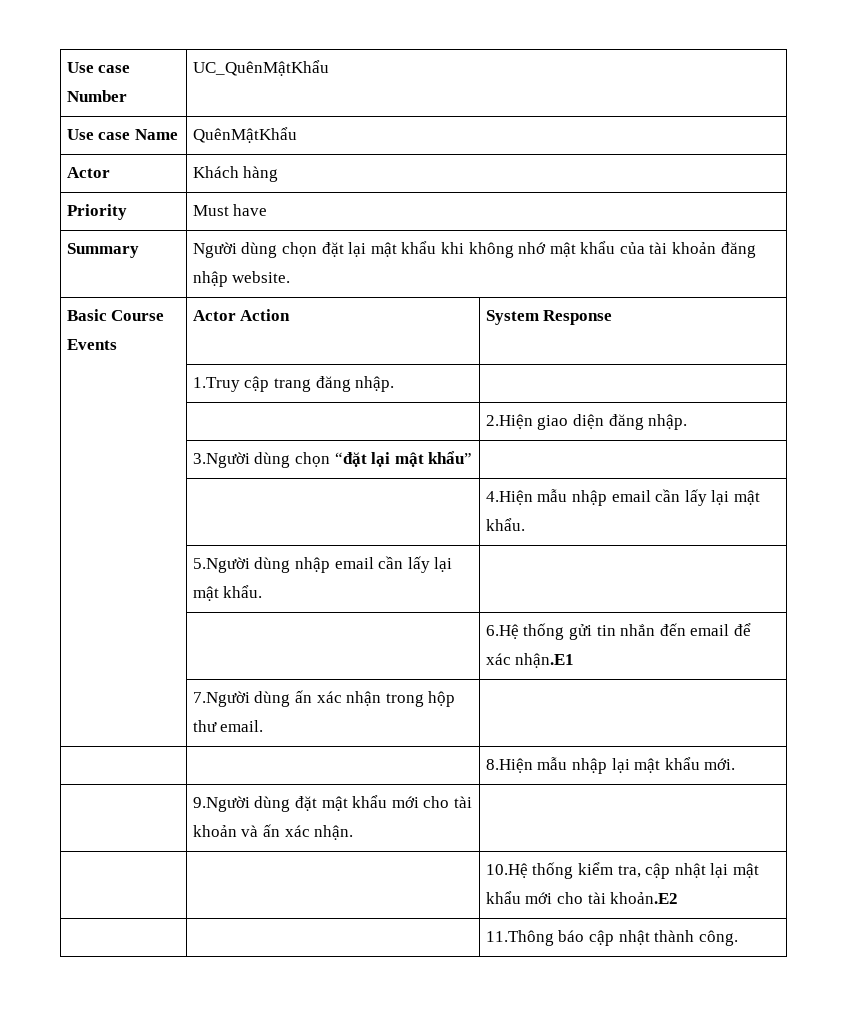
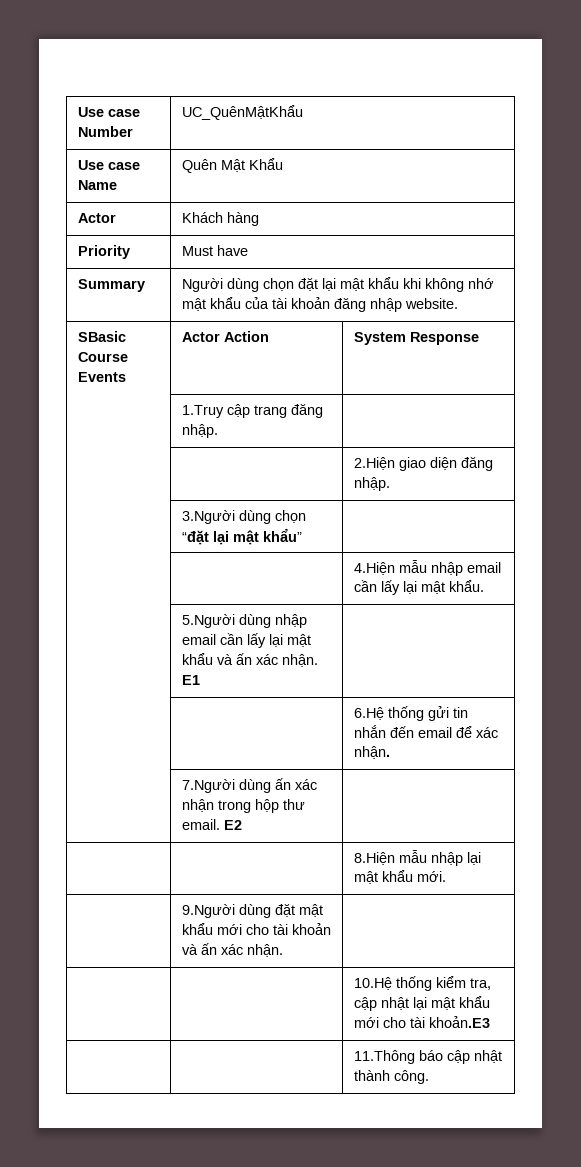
[192,127,297,143] QuênMậtKhẩu -> [181,158,283,173] Quên Mật Khẩu
[66,309,107,321] Basic -> [77,331,126,342] SBasic
[223,585,263,598] khẩu. -> [181,653,318,667] [181,675,200,685] khẩu và ấn xác nhận. E1
[515,653,575,668] nhận.E1 -> [353,746,390,759] nhận.
(264, 726) none -> [223,820,242,830] E2
[610,892,679,904] khoản.E2 -> [428,1016,490,1028] khoản.E3

